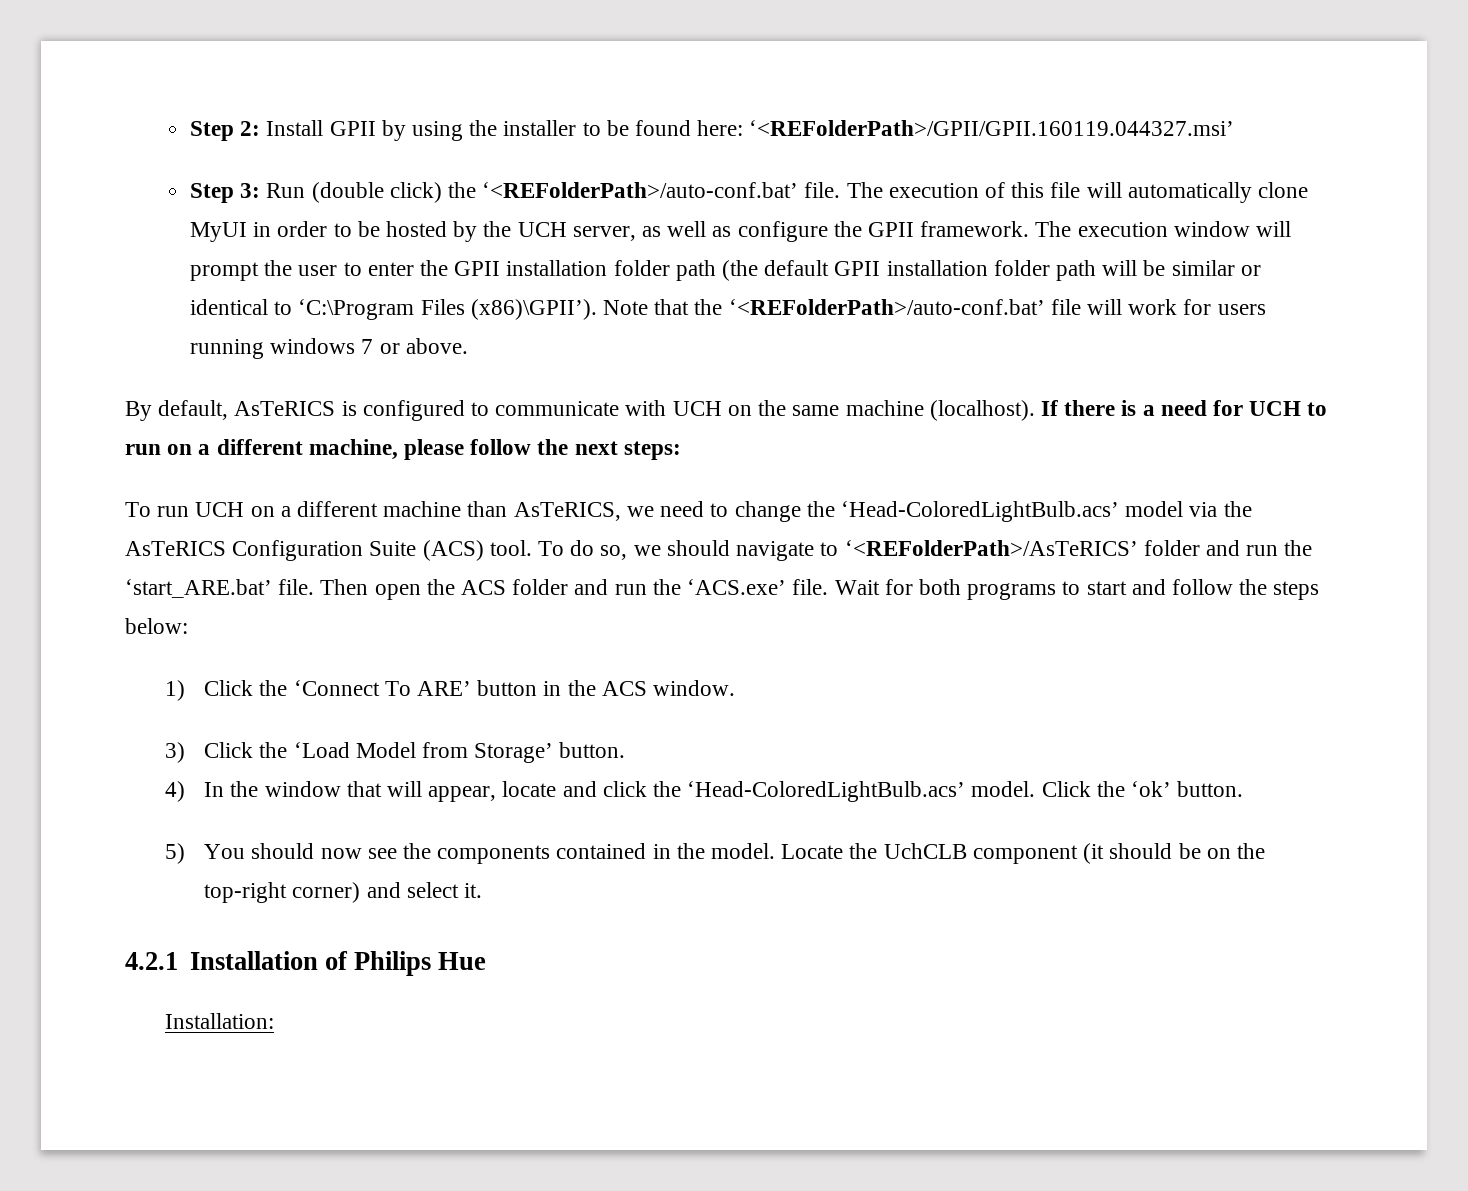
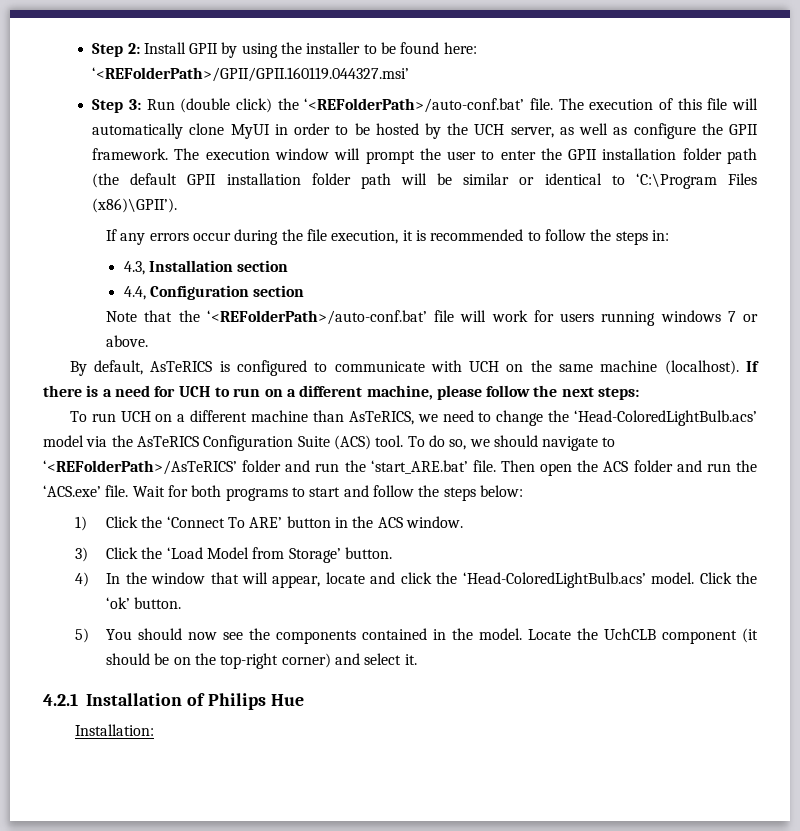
(597, 309) none -> [106,229,669,245] [123,260,289,275] [123,285,305,300] // If any errors occur during the file execution, it is recommended to follow the steps in: // 4.3, Installation section // 4.4, Configuration section //

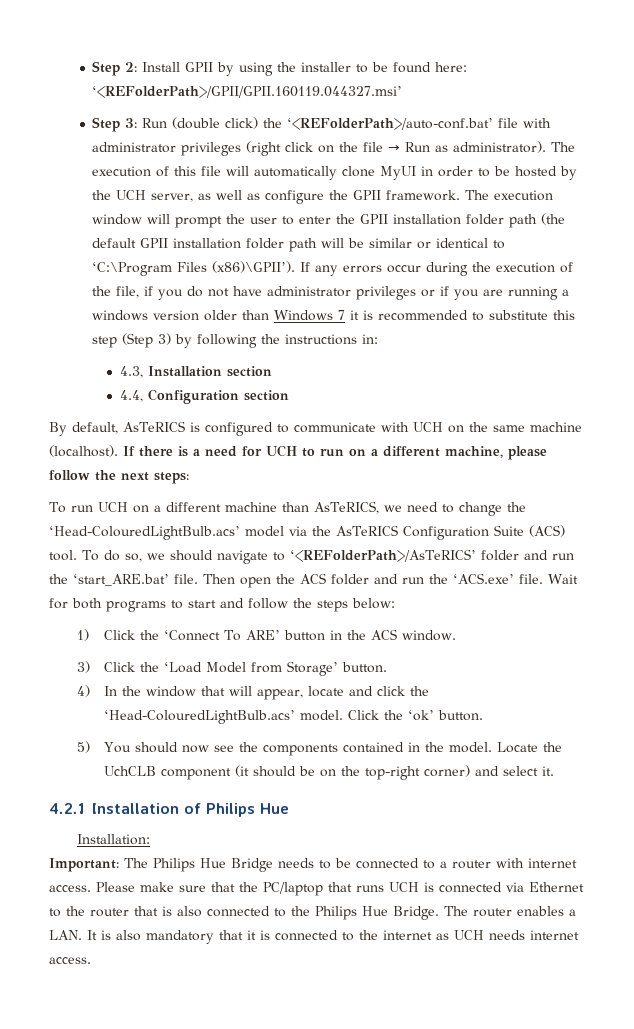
[529,98,553,110] file. -> [498,118,552,128] [92,141,547,156] file with administrator privileges (right click on the file → Run as administrator).
(178, 205) // -> (296, 267) none
[307,229,648,245] file execution, it is recommended to follow the steps -> [496,262,574,273] [92,286,570,300] [92,310,576,321] [92,333,358,348] execution of the file, if you do not have administrator privileges or if you are running a windows version older than Windows 7 it is recommended to substitute this step (Step 3) by following the instructions
[106,310,759,326] [106,335,149,347] // Note that the ‘<REFolderPath>/auto-conf.bat’ file will work for users running windows 7 or above. -> (289, 395) none
[574,410,757,426] ‘Head-ColoredLightBulb.acs’ -> [49,526,240,540] ‘Head-ColouredLightBulb.acs’
[462,572,646,588] ‘Head-ColoredLightBulb.acs’ -> [104,710,296,724] ‘Head-ColouredLightBulb.acs’
(154, 730) none -> [49,858,577,872] [49,882,584,896] [49,906,576,920] [49,930,579,944] [49,957,91,964] // Important: The Philips Hue Bridge needs to be connected to a router with internet access. Please make sure that the PC/laptop that runs UCH is connected via Ethernet to the router that is also connected to the Philips Hue Bridge. The router enables a LAN. It is also mandatory that it is connected to the internet as UCH needs internet access.

